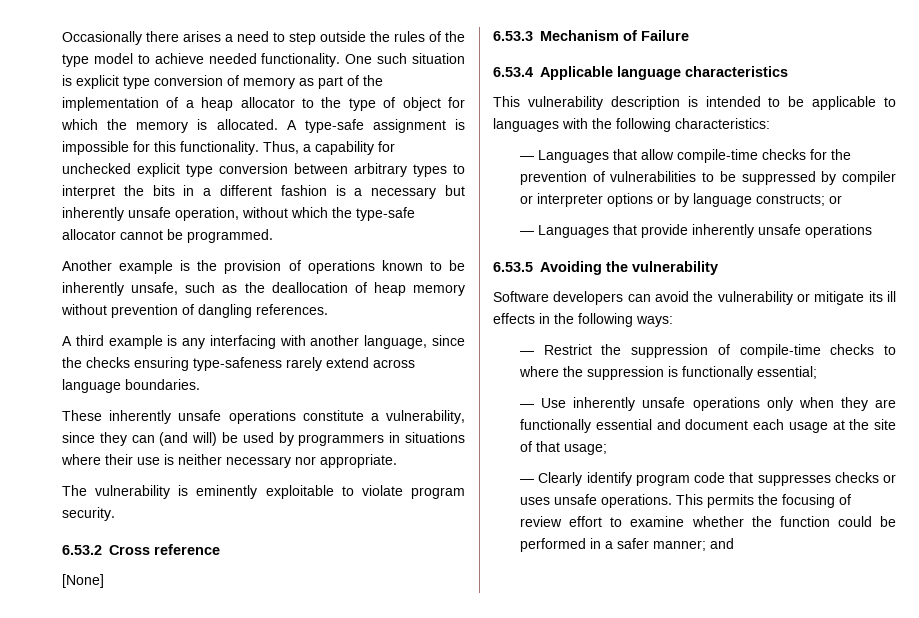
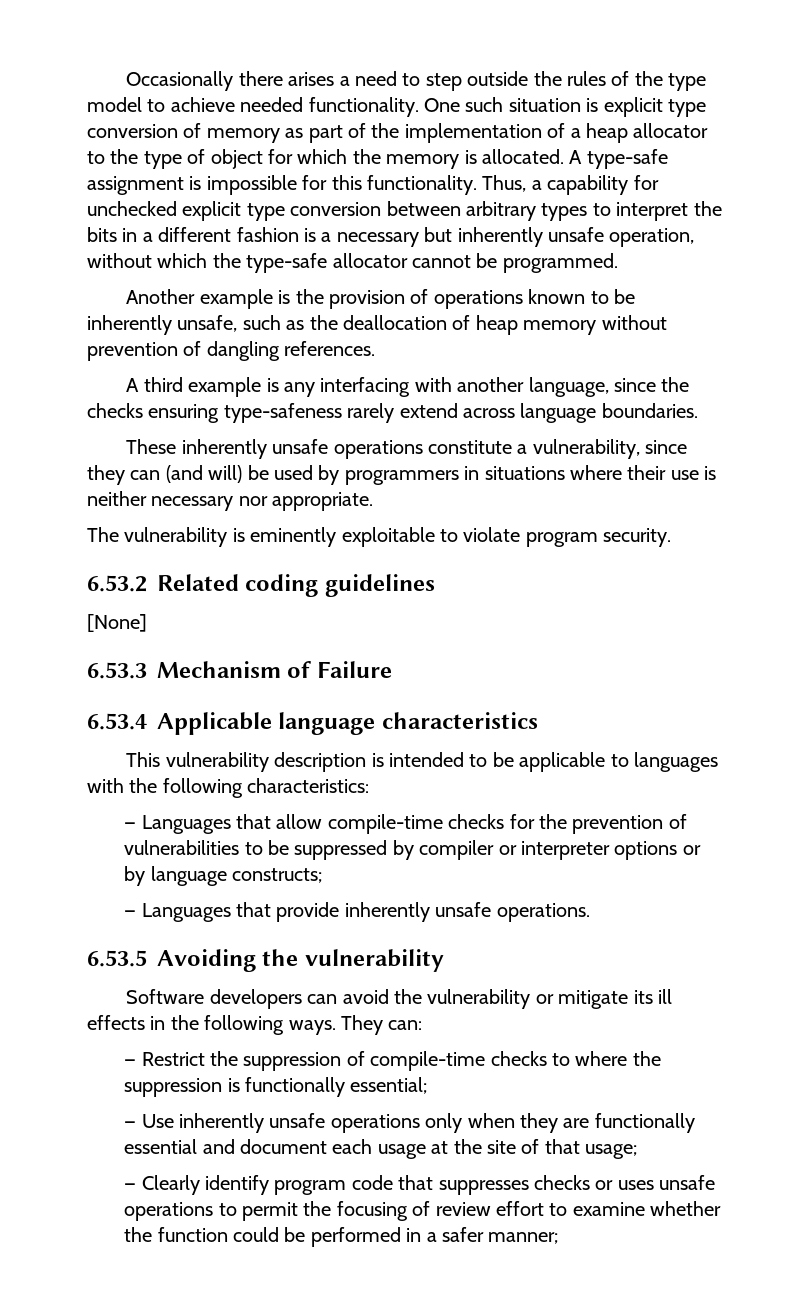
[109,544,220,555] Cross reference -> [157,574,435,597] Related coding guidelines
[829,195,843,204] or -> (323, 875) none
[805,224,873,238] operations -> [496,903,590,922] operations.
[636,316,673,327] ways: -> [288,1015,423,1035] ways. They can:
[601,494,755,508] operations. This permits -> [124,1202,299,1221] operations to permit
[710,538,735,549] and -> (559, 1238) none

